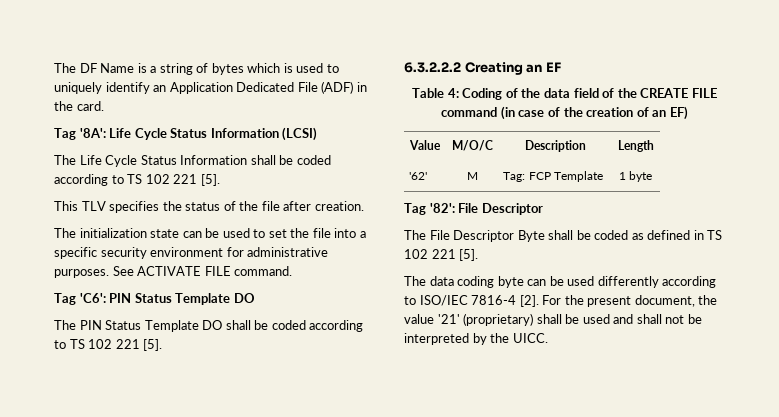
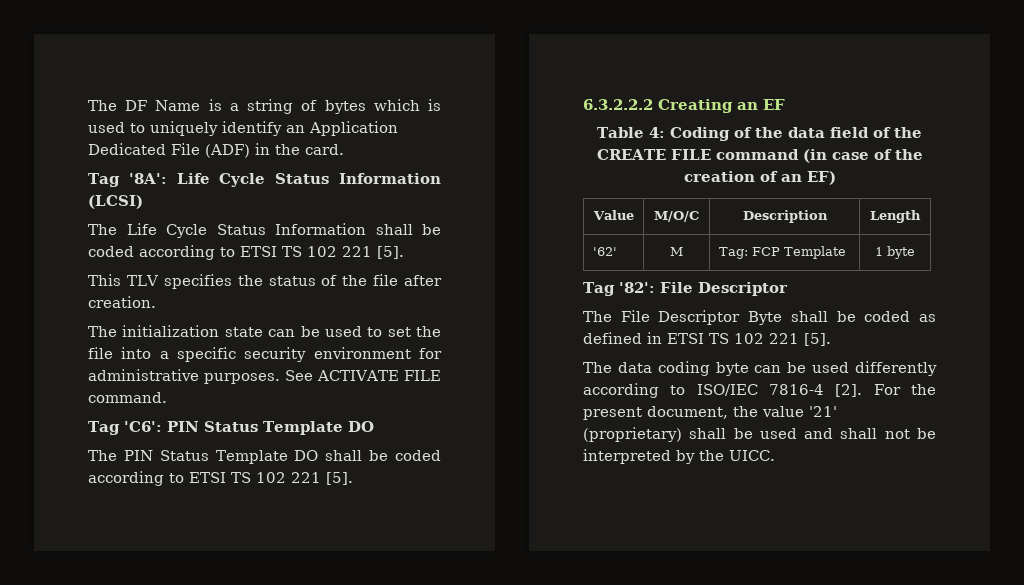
(124, 179) none -> [240,246,277,257] ETSI
(66, 344) none -> [189,472,226,483] ETSI
(704, 235) none -> [667,333,704,344] ETSI

